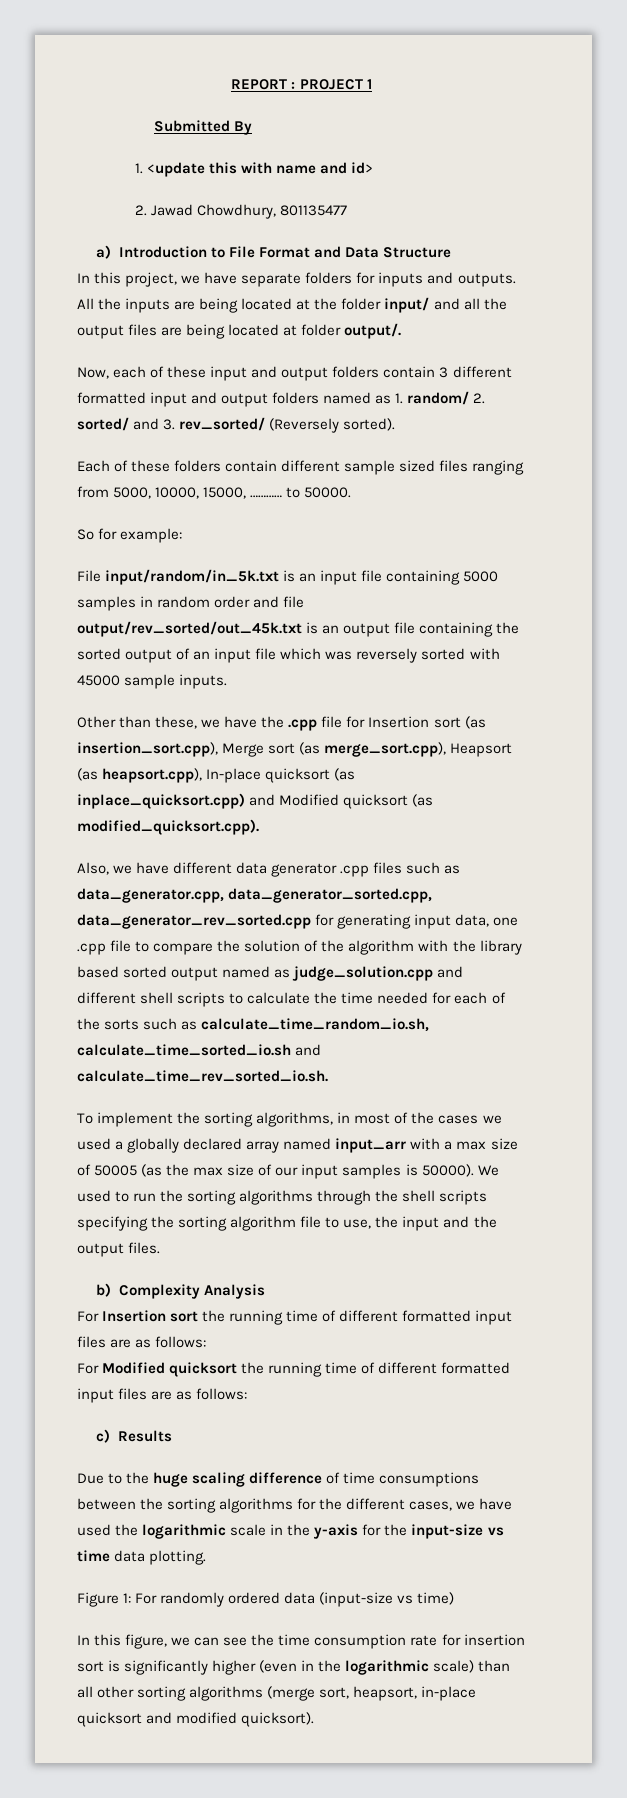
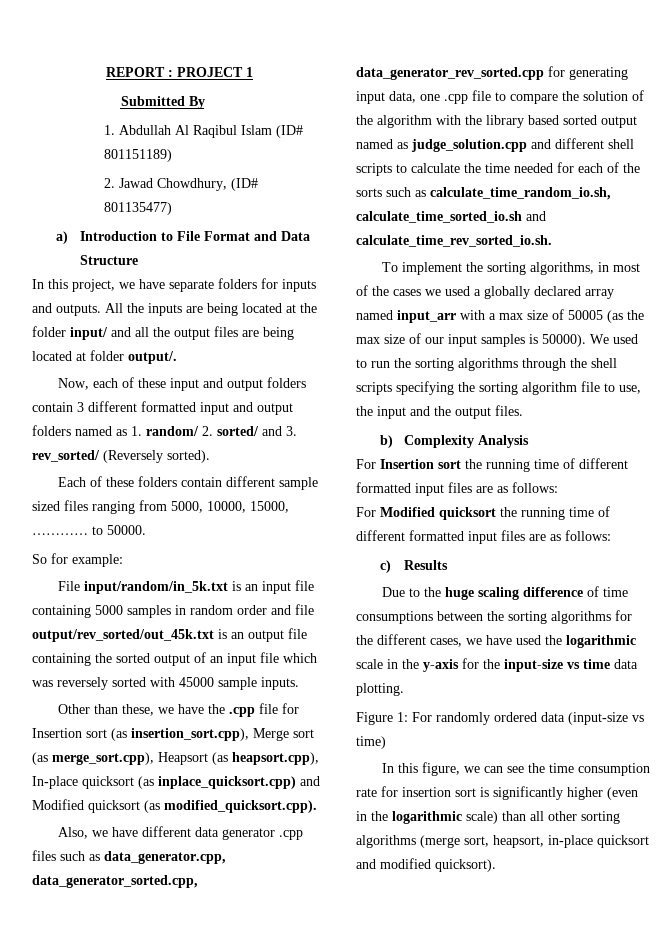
[146,162,373,177] <update this with name and id> -> [118,125,303,138] [103,149,172,162] Abdullah Al Raqibul Islam (ID# 801151189)
[279,205,347,216] 801135477 -> [230,178,258,191] [103,202,172,215] (ID# 801135477)

